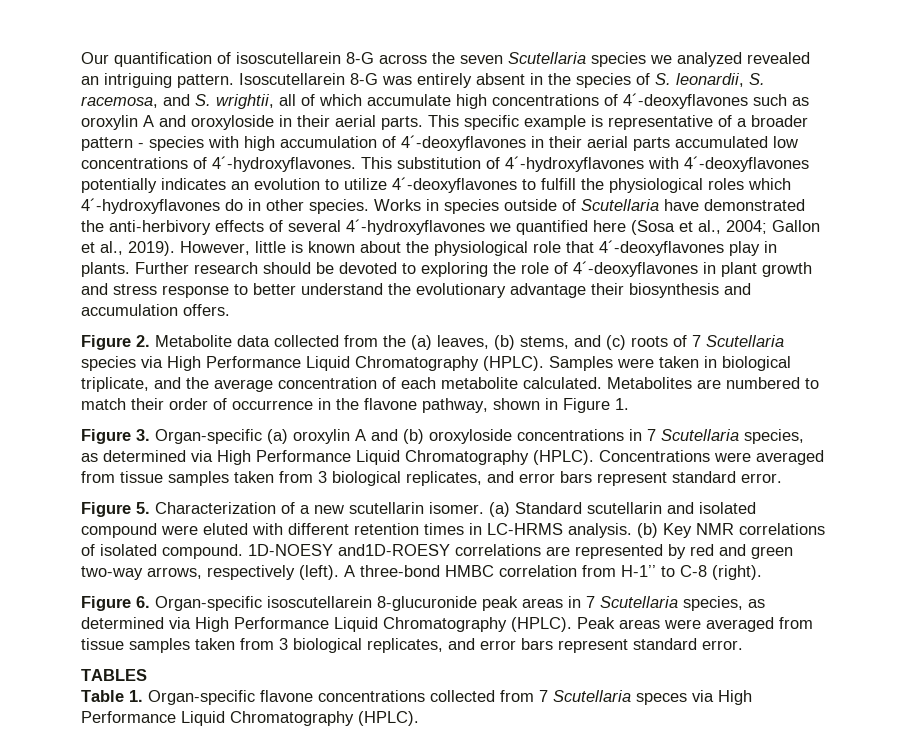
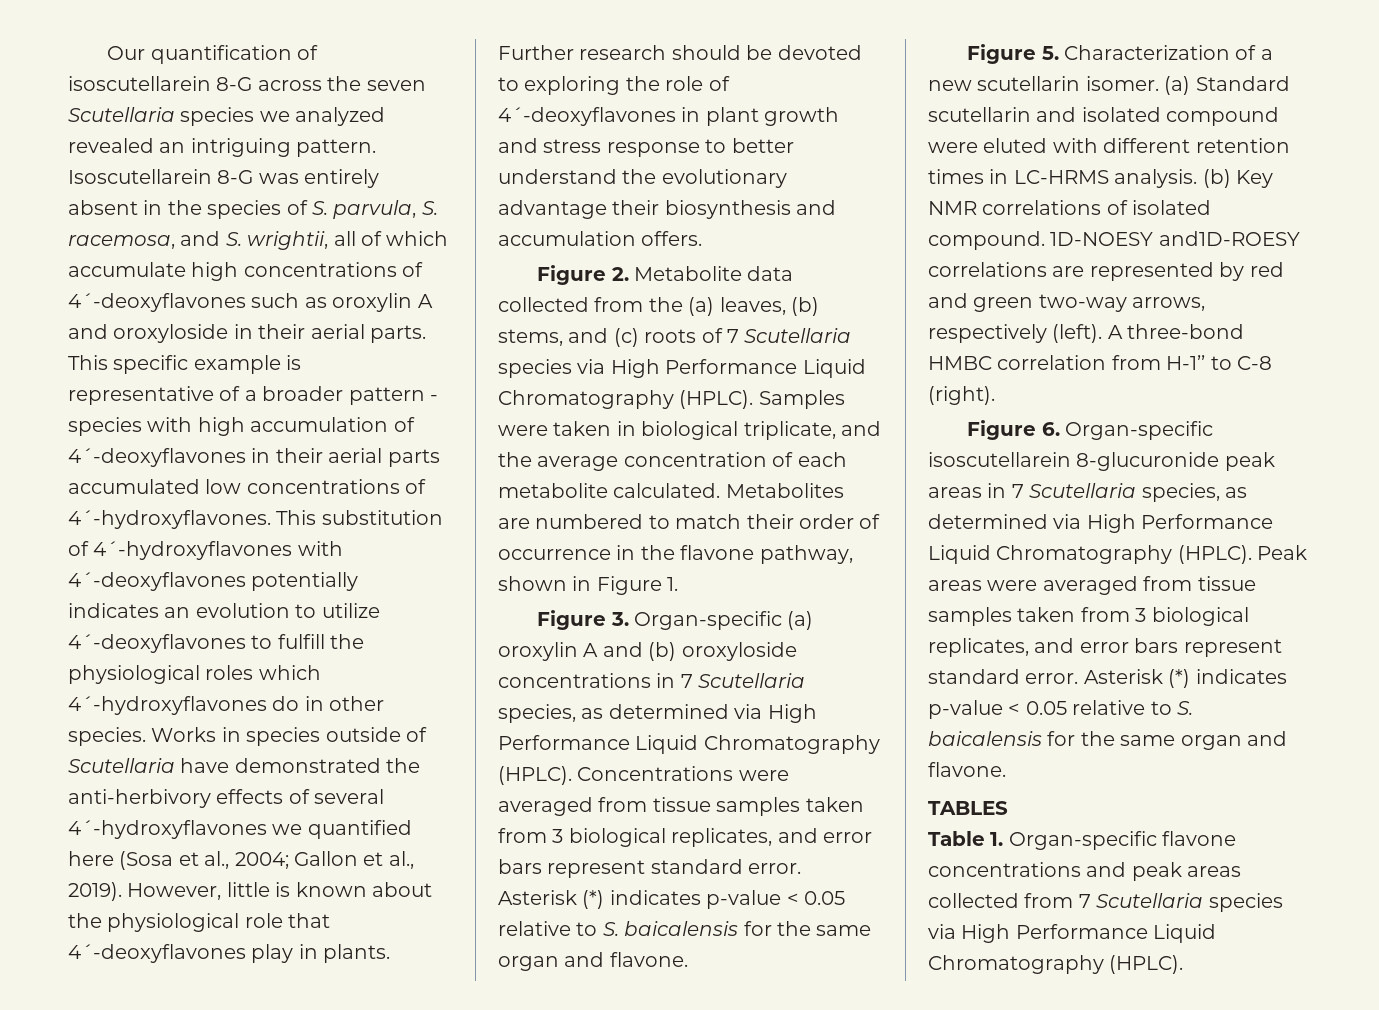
[676,73,744,87] leonardii, -> [333,200,417,219] parvula,
(782, 478) none -> [498,890,845,909] [498,921,872,936] [498,952,688,971] Asterisk (*) indicates p-value < 0.05 relative to S. baicalensis for the same organ and flavone.
(743, 645) none -> [1083,669,1287,688] [928,700,1193,719] [928,731,1287,750] [928,762,1006,777] Asterisk (*) indicates p-value < 0.05 relative to S. baicalensis for the same organ and flavone.
(425, 696) none -> [1086,862,1242,881] and peak areas
[636,693,687,705] speces -> [1208,893,1283,912] species

